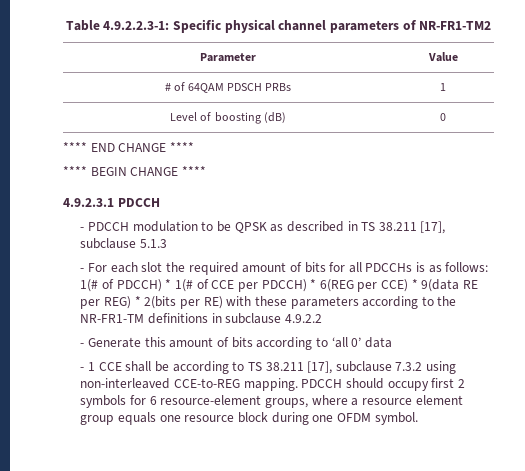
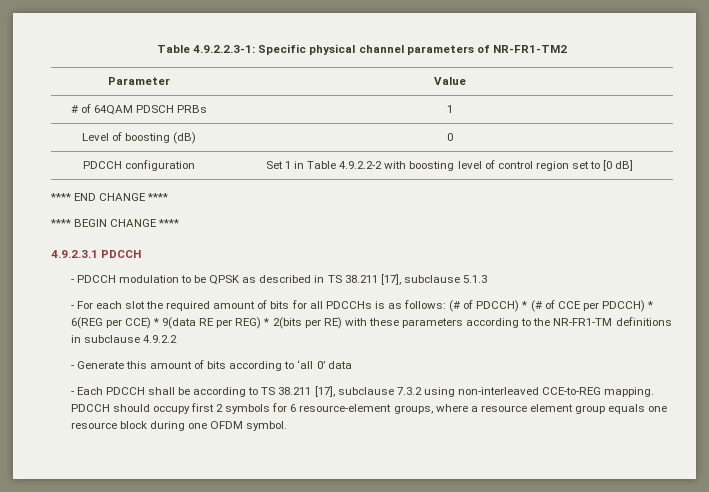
(446, 117) none -> [82,160,196,171] [265,160,634,171] // PDCCH configuration | Set 1 in Table 4.9.2.2-2 with boosting level of control region set to [0 dB]
[80,279,99,292] 1(# -> [449,300,461,312] (#
[174,279,193,292] 1(# -> [530,300,542,312] (#
[88,362,122,371] 1 CCE -> [76,387,145,395] Each PDCCH

